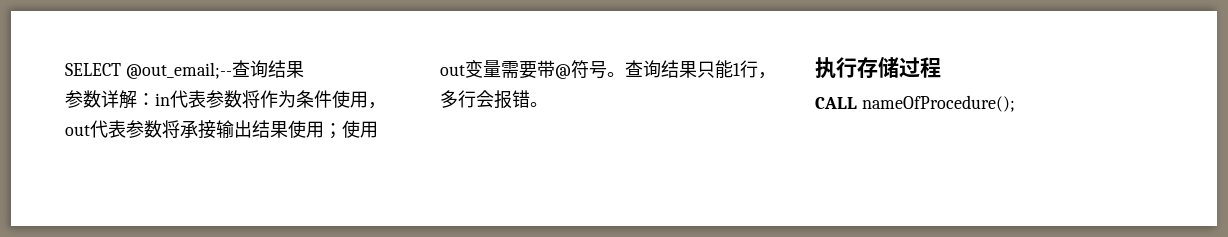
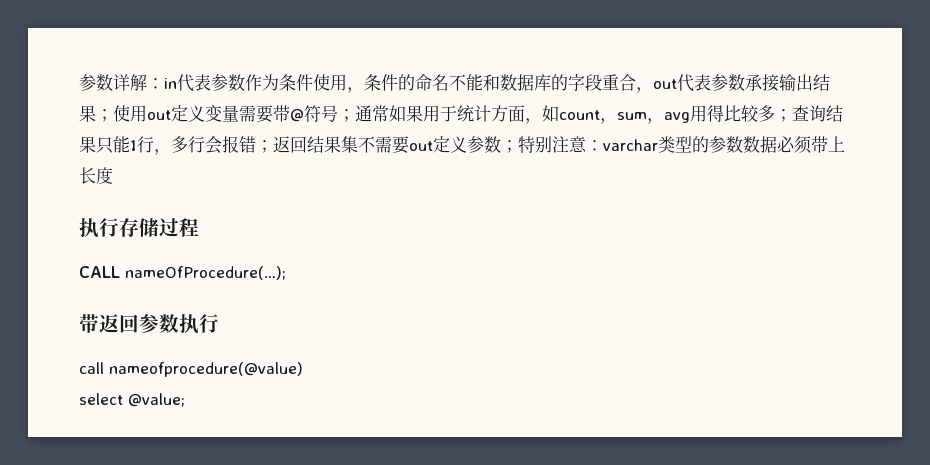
[65,60,304,79] SELECT @out_email;--查询结果 // -> (79, 82) none
[242,90,260,108] 将 -> (245, 82) none
(386, 105) none -> [364,74,653,93] 条件的命名不能和数据库的字段重合，
[162,120,180,138] 将 -> (745, 82) none
[288,120,324,138] 使用 -> (96, 113) none
(465, 70) none -> [171,105,205,122] 定义
[607,72,625,77] 。 -> [338,105,792,124] ；通常如果用于统计方面，如count，sum，avg用得比较多；
[530,102,548,107] [815,57,941,79] [815,95,1015,112] 。 // 执行存储过程 // CALL nameOfProcedure(); -> [256,136,845,154] [79,167,113,184] [79,218,199,238] [79,266,286,280] [78,314,219,334] [79,362,303,377] [79,393,185,407] ；返回结果集不需要out定义参数；特别注意：varchar类型的参数数据必须带上长度 // 执行存储过程 // CALL nameOfProcedure(…); // 带返回参数执行 // call nameofprocedure(@value) // select @value;

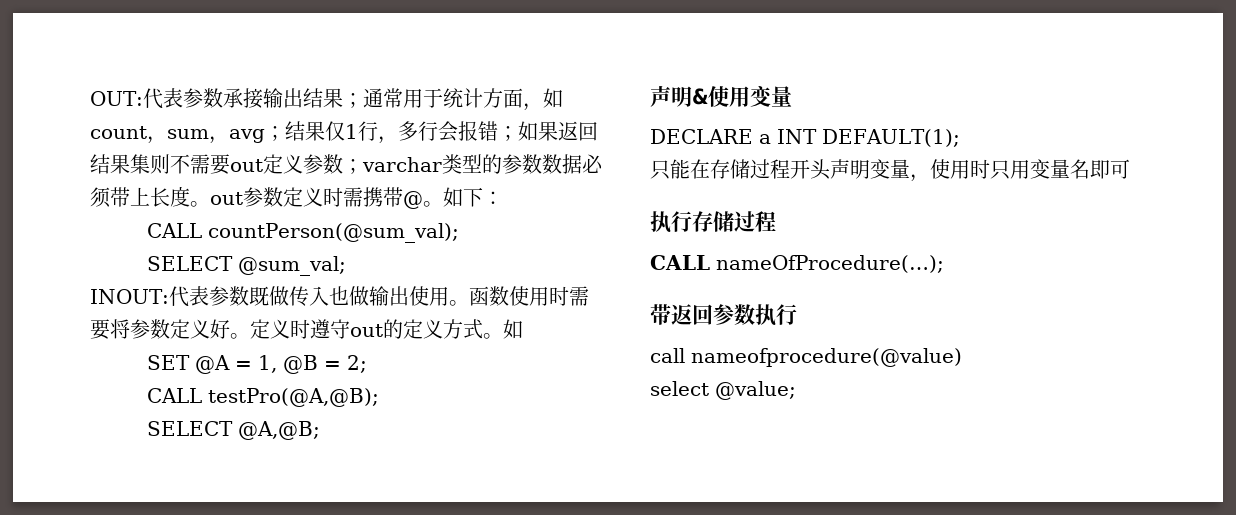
[79,74,677,93] 参数详解：in代表参数作为条件使用，条件的命名不能和数据库的字段重合，out -> [90,91,143,106] OUT:
[113,105,423,123] 使用out定义变量需要带@符号；通常如果 -> [362,88,403,108] 通常
[690,105,843,122] [79,136,130,154] 用得比较多；查询结果只能 -> [265,121,345,141] ；结果仅
(273, 146) none -> [518,121,558,141] 如果
(358, 144) none -> [150,154,170,174] 则
[518,136,603,154] 特别注意： -> (363, 166) none
(113, 175) none -> [190,187,503,209] [146,223,459,243] [146,256,346,276] [90,286,589,307] [90,319,523,340] [146,355,367,374] [146,388,379,407] [146,421,320,440] [650,85,792,107] [650,129,960,147] [650,159,1130,182] 。out参数定义时需携带@。如下： // CALL countPerson(@sum_val); // SELECT @sum_val; // INOUT:代表参数既做传入也做输出使用。函数使用时需要将参数定义好。定义时遵守out的定义方式。如 // SET @A = 1, @B = 2; // CALL testPro(@A,@B); // SELECT @A,@B; // 声明&使用变量 // DECLARE a INT DEFAULT(1); // 只能在存储过程开头声明变量，使用时只用变量名即可

